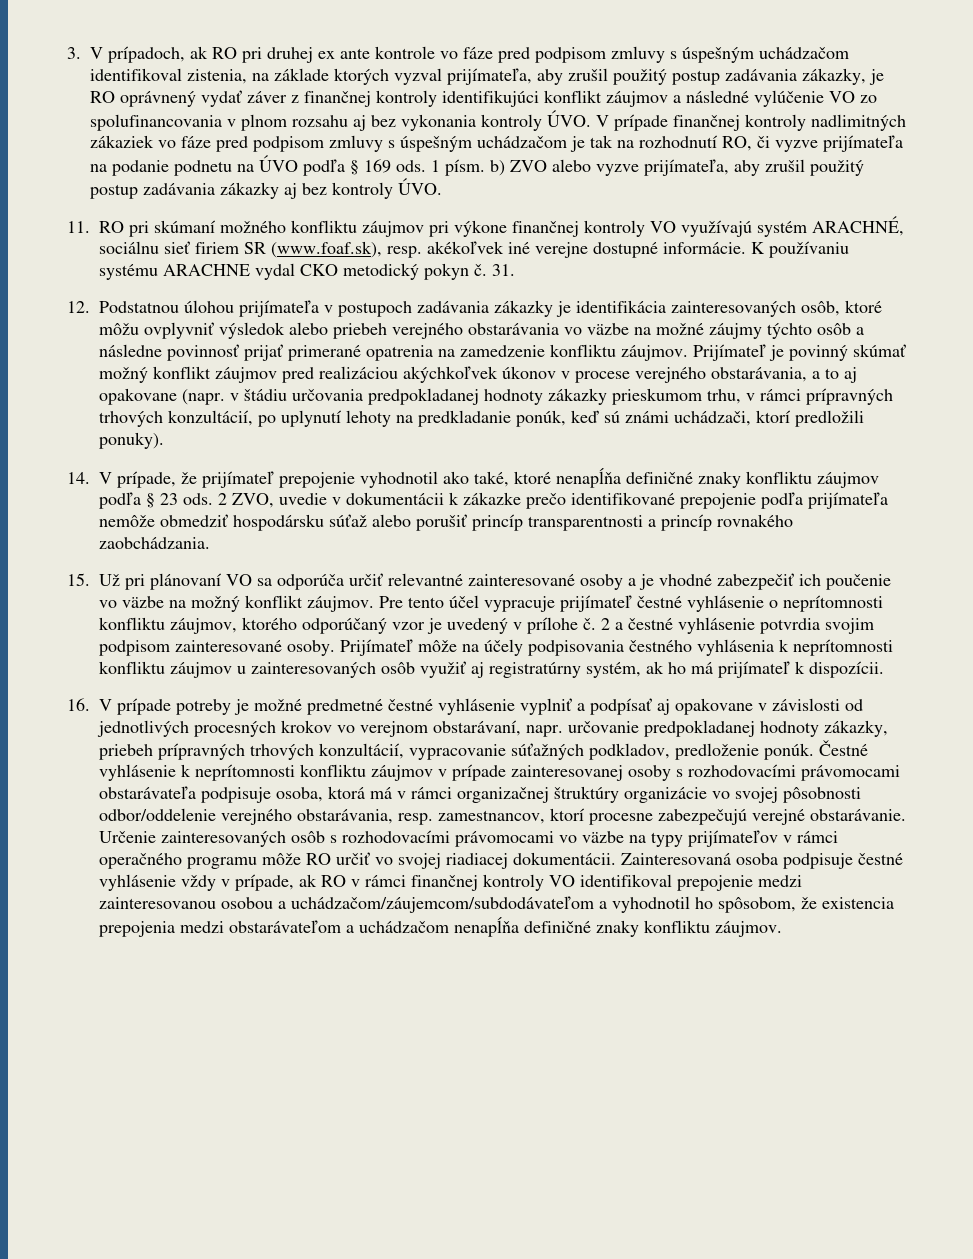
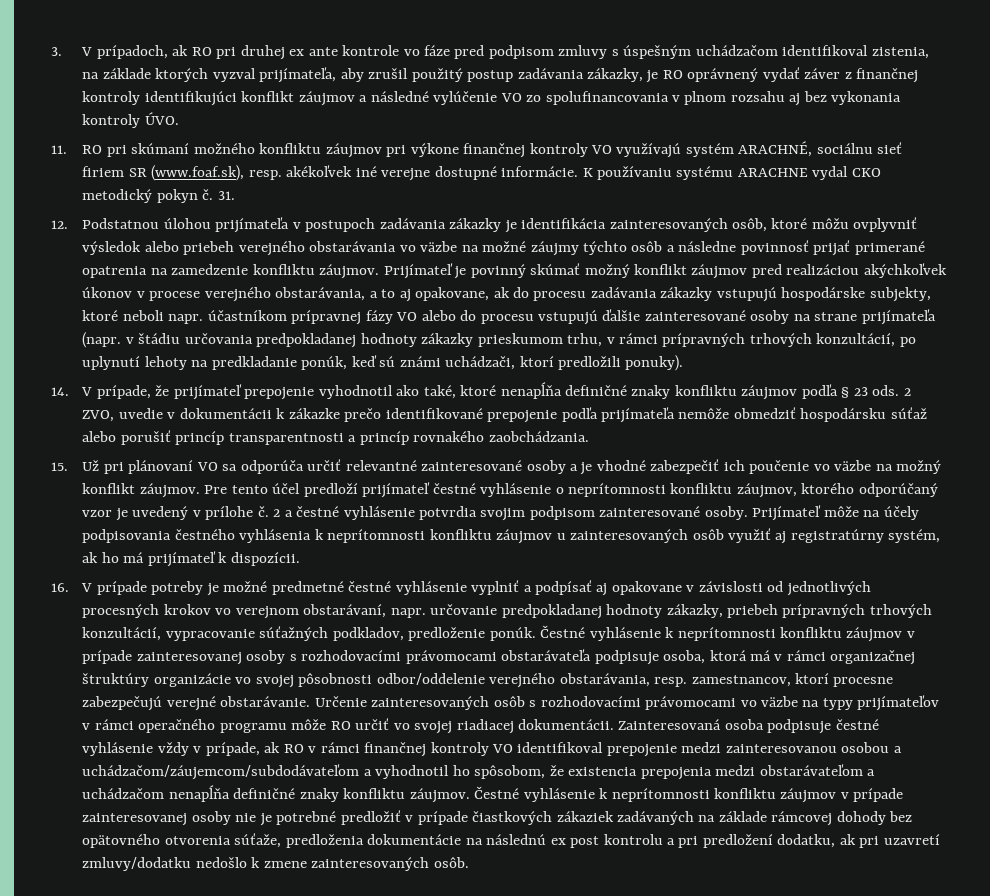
[596,114,906,131] [90,135,903,152] [90,155,864,176] [90,178,442,199] V prípade finančnej kontroly nadlimitných zákaziek vo fáze pred podpisom zmluvy s úspešným uchádzačom je tak na rozhodnutí RO, či vyzve prijímateľa na podanie podnetu na ÚVO podľa § 169 ods. 1 písm. b) ZVO alebo vyzve prijímateľa, aby zrušil použitý postup zadávania zákazky aj bez kontroly ÚVO. -> (179, 118) none
[99,388,177,405] opakovane -> [415,287,931,302] [82,309,936,325] opakovane, ak do procesu zadávania zákazky vstupujú hospodárske subjekty, ktoré neboli napr. účastníkom prípravnej fázy VO alebo do procesu vstupujú ďalšie zainteresované osoby na strane prijímateľa
[484,596,555,612] vypracuje -> [303,483,358,497] predloží
(782, 929) none -> [474,786,904,803] [82,810,913,826] [82,833,940,848] [82,857,469,871] Čestné vyhlásenie k neprítomnosti konfliktu záujmov v prípade zainteresovanej osoby nie je potrebné predložiť v prípade čiastkových zákaziek zadávaných na základe rámcovej dohody bez opätovného otvorenia súťaže, predloženia dokumentácie na následnú ex post kontrolu a pri predložení dodatku, ak pri uzavretí zmluvy/dodatku nedošlo k zmene zainteresovaných osôb.

